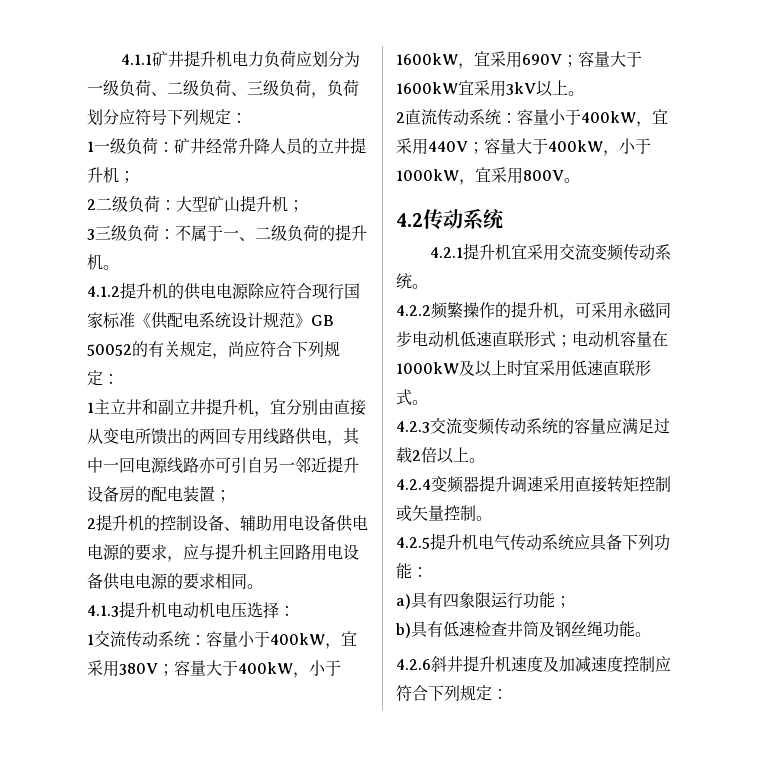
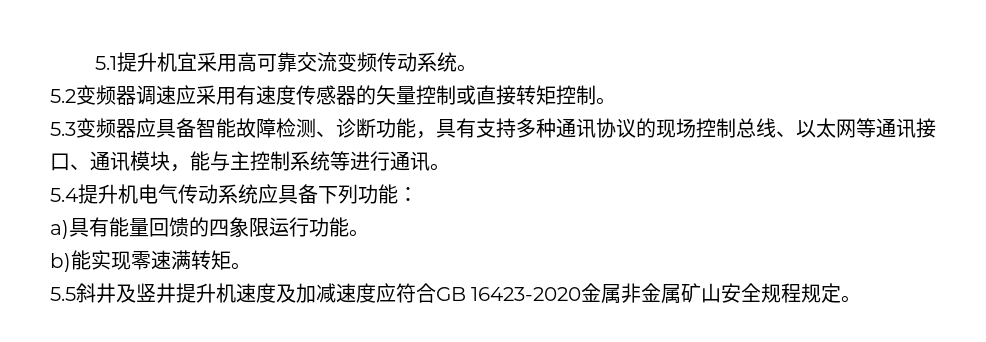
[120,50,360,68] [87,79,359,98] [87,109,247,126] [87,137,366,155] [87,167,135,183] [87,195,304,213] [87,224,367,242] [87,254,119,270] [87,282,360,300] [87,312,334,329] [87,341,340,359] [87,370,119,386] [87,398,366,417] [87,428,360,446] [87,456,359,474] [87,486,231,503] [87,514,368,532] [87,543,359,562] [87,573,263,590] [87,601,295,619] [87,630,357,649] [87,660,341,678] [396,51,642,69] [396,80,584,97] [396,109,668,127] [396,138,651,156] [396,167,580,185] [396,208,504,230] [429,247,463,258] 4.1.1矿井提升机电力负荷应划分为一级负荷、二级负荷、三级负荷，负荷划分应符号下列规定： // 1一级负荷：矿井经常升降人员的立井提升机； // 2二级负荷：大型矿山提升机； // 3三级负荷：不属于一、二级负荷的提升机。 // 4.1.2提升机的供电电源除应符合现行国家标准《供配电系统设计规范》GB 50052的有关规定，尚应符合下列规定： // 1主立井和副立井提升机，宜分别由直接从变电所馈出的两回专用线路供电，其中一回电源线路亦可引自另一邻近提升设备房的配电装置； // 2提升机的控制设备、辅助用电设备供电电源的要求，应与提升机主回路用电设备供电电源的要求相同。 // 4.1.3提升机电动机电压选择： // 1交流传动系统：容量小于400kW，宜采用380V；容量大于400kW，小于1600kW，宜采用690V；容量大于1600kW宜采用3kV以上。 // 2直流传动系统：容量小于400kW，宜采用440V；容量大于400kW，小于1000kW，宜采用800V。 // 4.2传动系统 // 4.2.1 -> [94,56,117,70] 5.1
(559, 252) none -> [236,52,297,72] 高可靠
[396,301,671,320] [396,331,668,348] [396,360,651,377] [396,389,428,405] [396,417,670,435] [396,447,485,464] [396,475,671,493] [396,505,492,522] [396,537,430,549] 4.2.2频繁操作的提升机，可采用永磁同步电动机低速直联形式；电动机容量在1000kW及以上时宜采用低速直联形式。 // 4.2.3交流变频传动系统的容量应满足过载2倍以上。 // 4.2.4变频器提升调速采用直接转矩控制或矢量控制。 // 4.2.5 -> [50,85,616,105] [50,118,936,139] [50,151,450,172] [50,188,78,202] 5.2变频器调速应采用有速度传感器的矢量控制或直接转矩控制。 // 5.3变频器应具备智能故障检测、诊断功能，具有支持多种通讯协议的现场控制总线、以太网等通讯接口、通讯模块，能与主控制系统等进行通讯。 // 5.4
(443, 600) none -> [109,217,209,237] 能量回馈的
[555,596,571,608] ； -> [349,229,369,237] 。
[411,621,651,638] [396,656,447,672] 具有低速检查井筒及钢丝绳功能。 // 4.2.6斜 -> [71,250,251,270] [50,283,156,303] 能实现零速满转矩。 // 5.5斜井及竖
[623,656,671,672] [396,685,508,701] 控制应符合下列规定： -> [376,283,862,304] 应符合GB 16423-2020金属非金属矿山安全规程规定。

